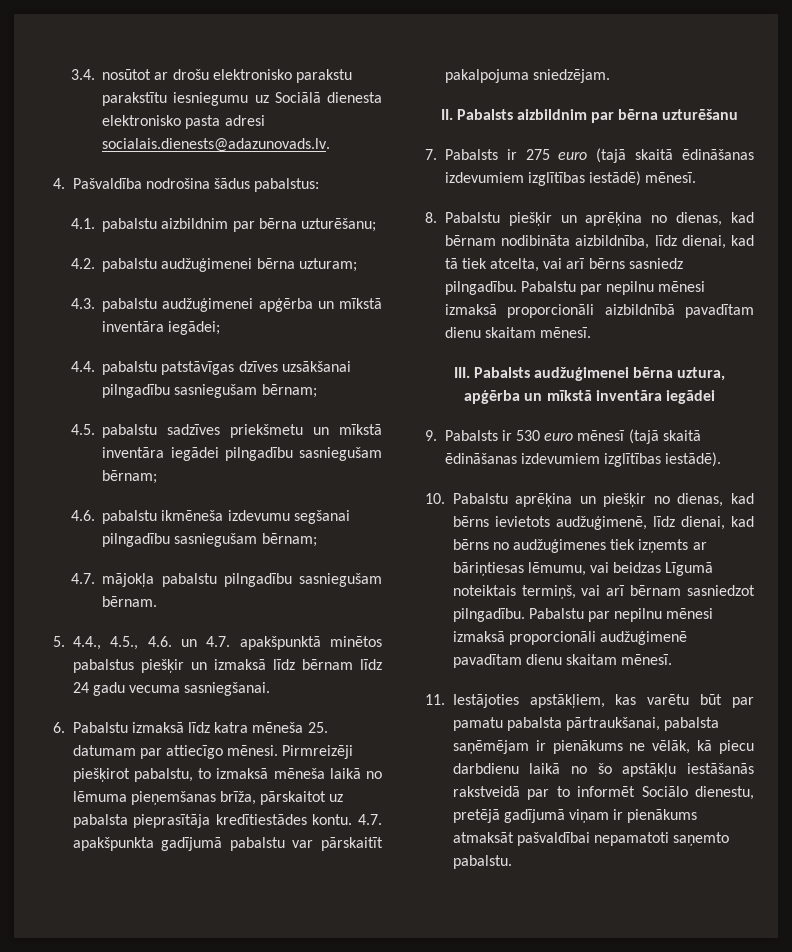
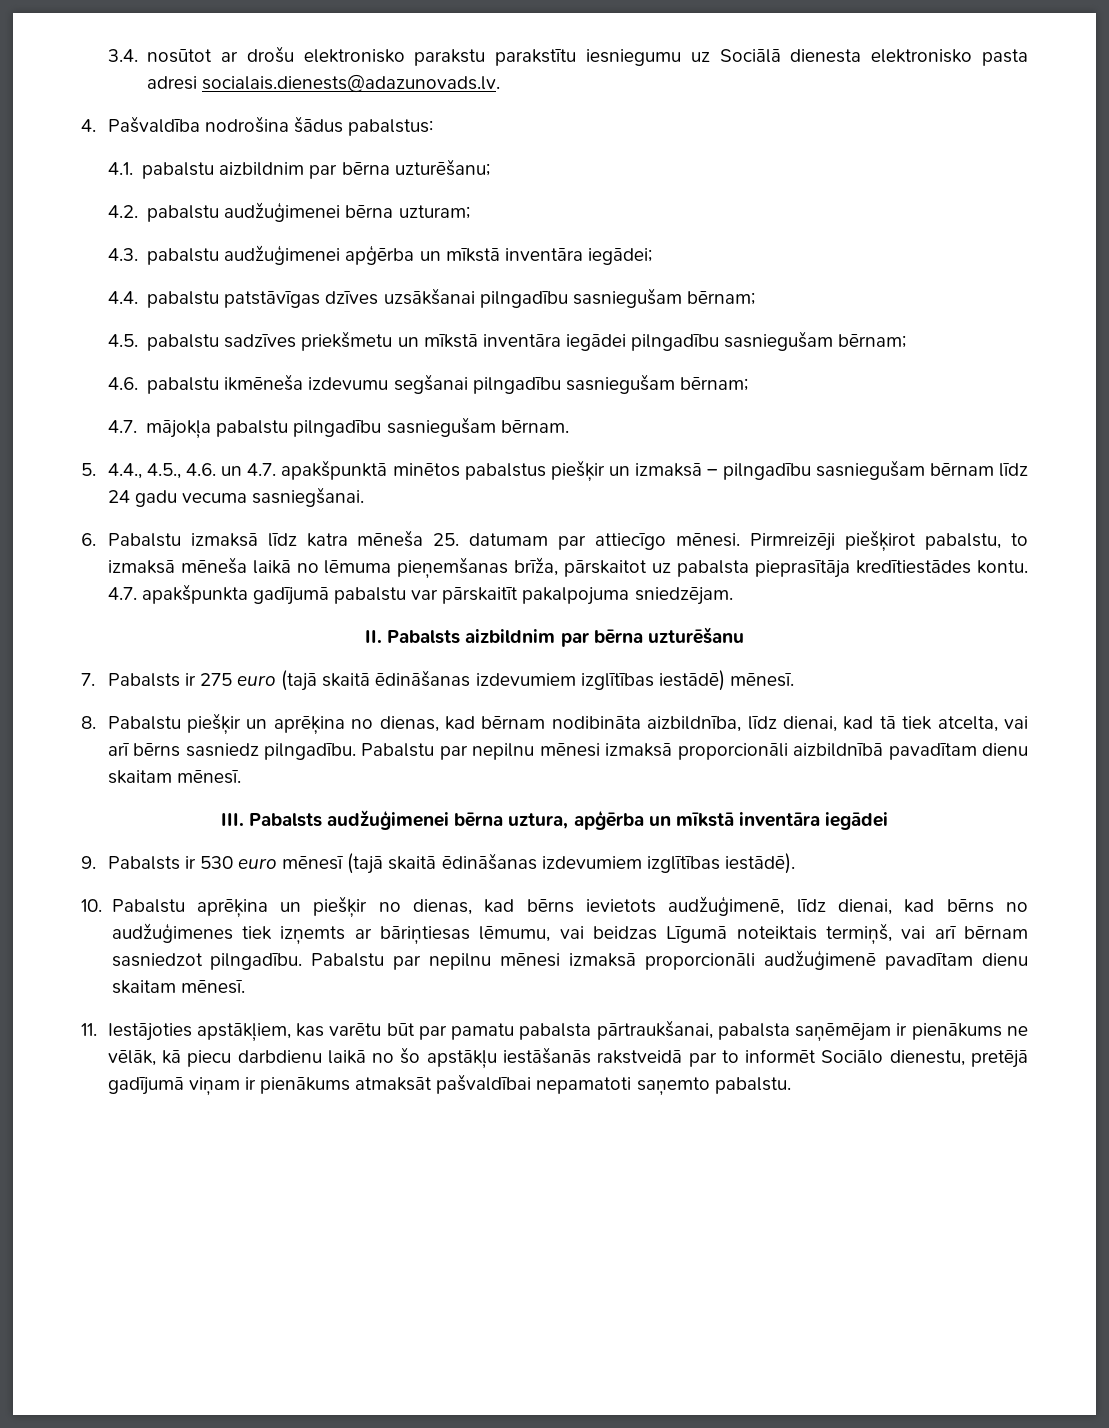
[272,659,295,670] līdz -> [707,460,925,480] – pilngadību sasniegušam

